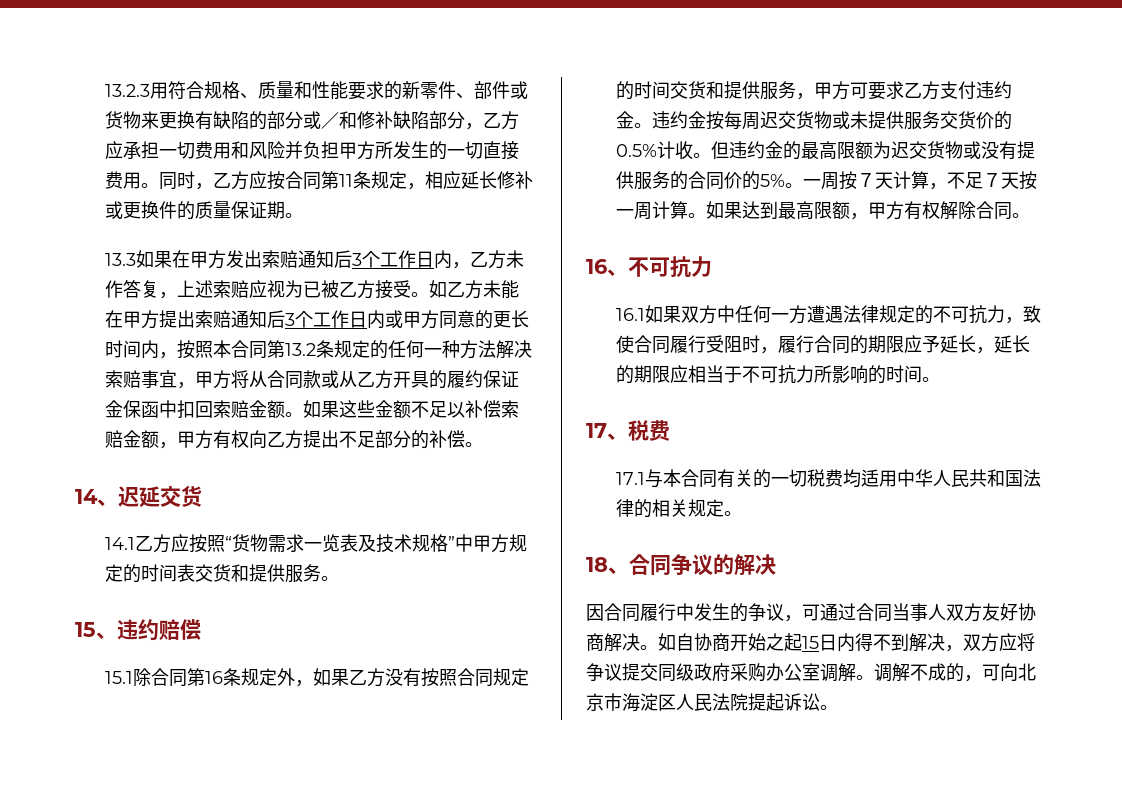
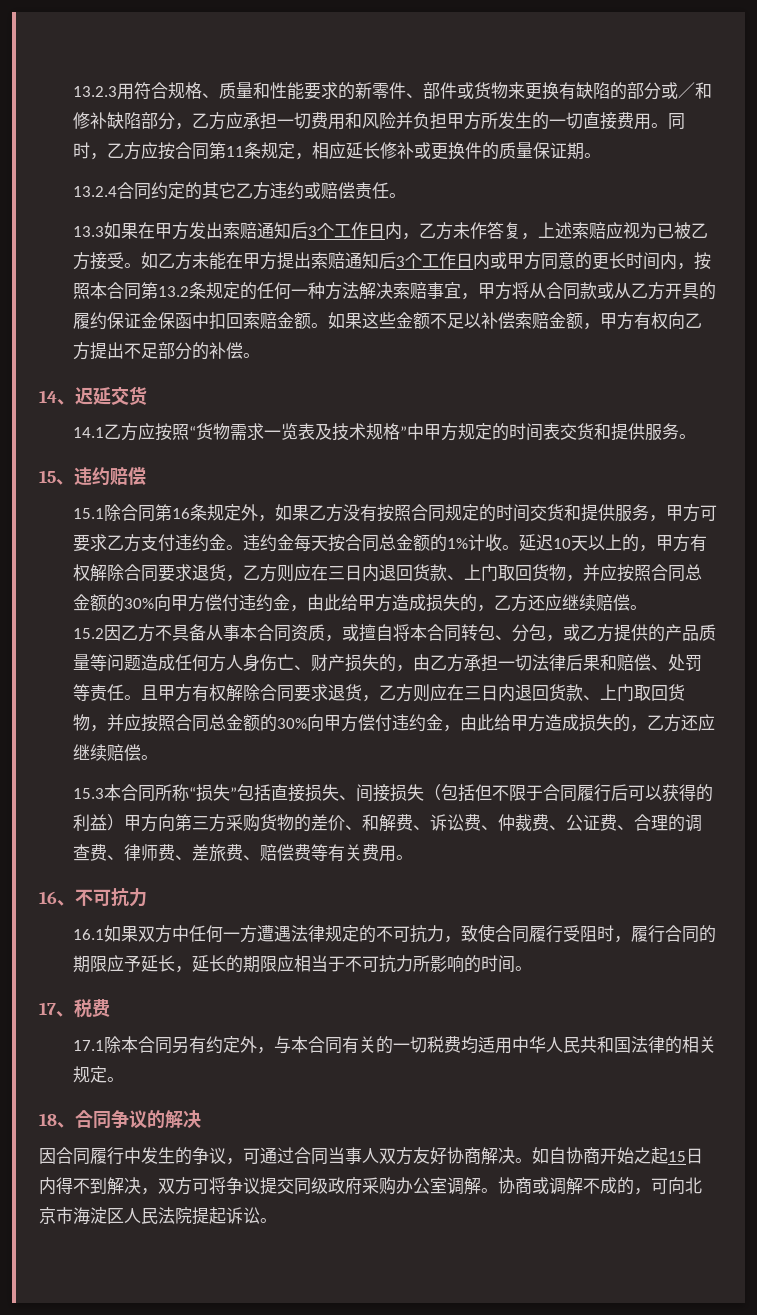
(303, 215) none -> [72,182,406,200] // 13.2.4合同约定的其它乙方违约或赔偿责任。
[705,111,1012,130] [615,141,1035,160] [615,171,1037,190] [615,201,850,220] 按每周迟交货物或未提供服务交货价的0.5%计收。但违约金的最高限额为迟交货物或没有提供服务的合同价的5%。一周按７天计算，不足７天按一周计算。如果达到最高限额 -> [293,534,639,552] 每天按合同总金额的1%计收。延迟10天以上的
(1012, 211) none -> [157,564,702,582] [72,594,647,612] [72,624,716,642] [72,654,702,672] [72,684,685,702] [72,714,715,732] [72,744,158,761] [72,784,713,802] [72,814,702,832] [72,844,396,862] 要求退货，乙方则应在三日内退回货款、上门取回货物，并应按照合同总金额的30%向甲方偿付违约金，由此给甲方造成损失的，乙方还应继续赔偿。 // 15.2因乙方不具备从事本合同资质，或擅自将本合同转包、分包，或乙方提供的产品质量等问题造成任何方人身伤亡、财产损失的，由乙方承担一切法律后果和赔偿、处罚等责任。且甲方有权解除合同要求退货，乙方则应在三日内退回货款、上门取回货物，并应按照合同总金额的30%向甲方偿付违约金，由此给甲方造成损失的，乙方还应继续赔偿。 // 15.3本合同所称“损失”包括直接损失、间接损失（包括但不限于合同履行后可以获得的利益）甲方向第三方采购货物的差价、和解费、诉讼费、仲裁费、公证费、合理的调查费、律师费、差旅费、赔偿费等有关费用
(645, 478) none -> [103,1036,274,1054] 除本合同另有约定外，
[999,633,1017,651] 应 -> [192,1178,209,1194] 可
(874, 677) none -> [498,1177,549,1194] 协商或

